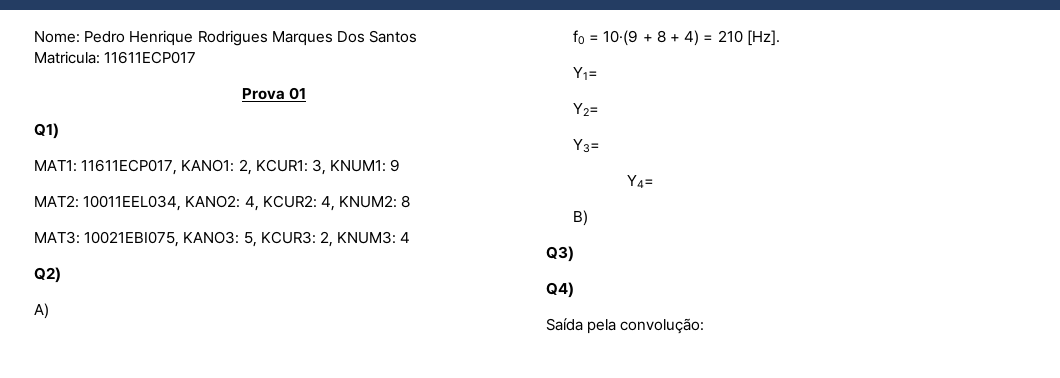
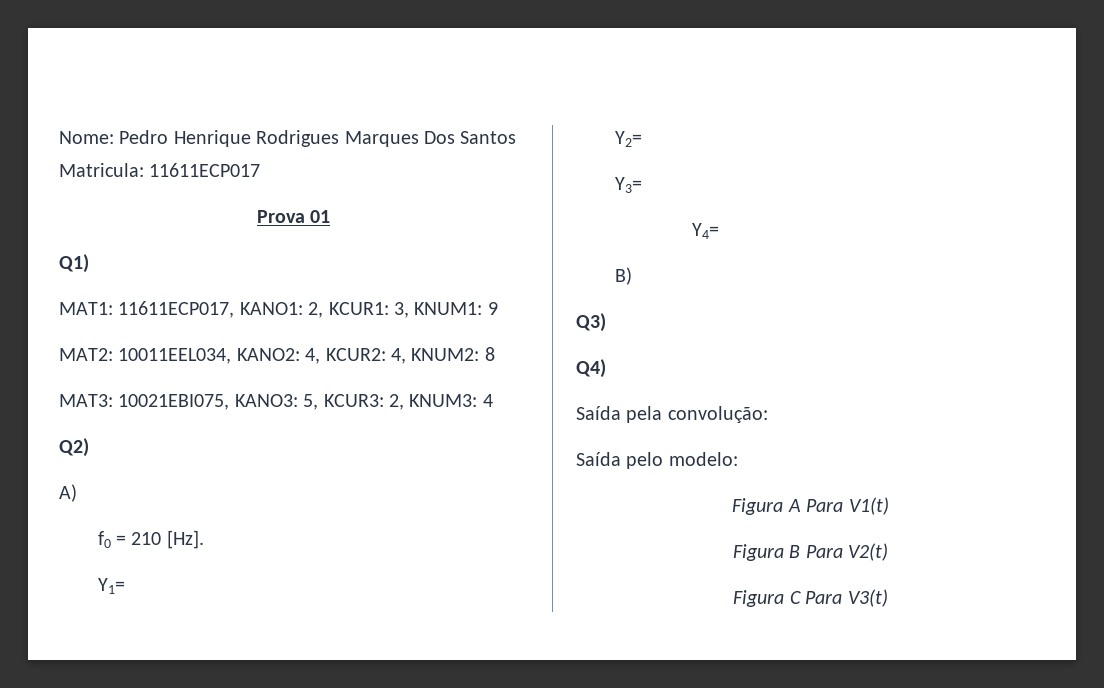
[603,30,714,46] 10·(9 + 8 + 4) = -> (126, 540) none
(705, 326) none -> [576,452,738,469] [732,497,889,515] [732,543,889,561] [733,589,888,607] // Saída pelo modelo: // Figura A Para V1(t) // Figura B Para V2(t) // Figura C Para V3(t)

